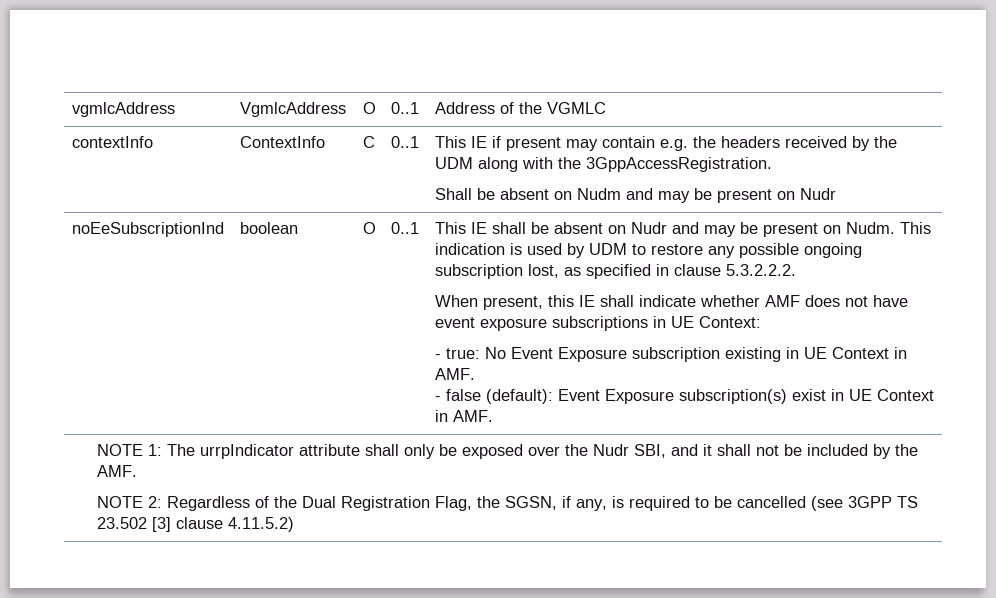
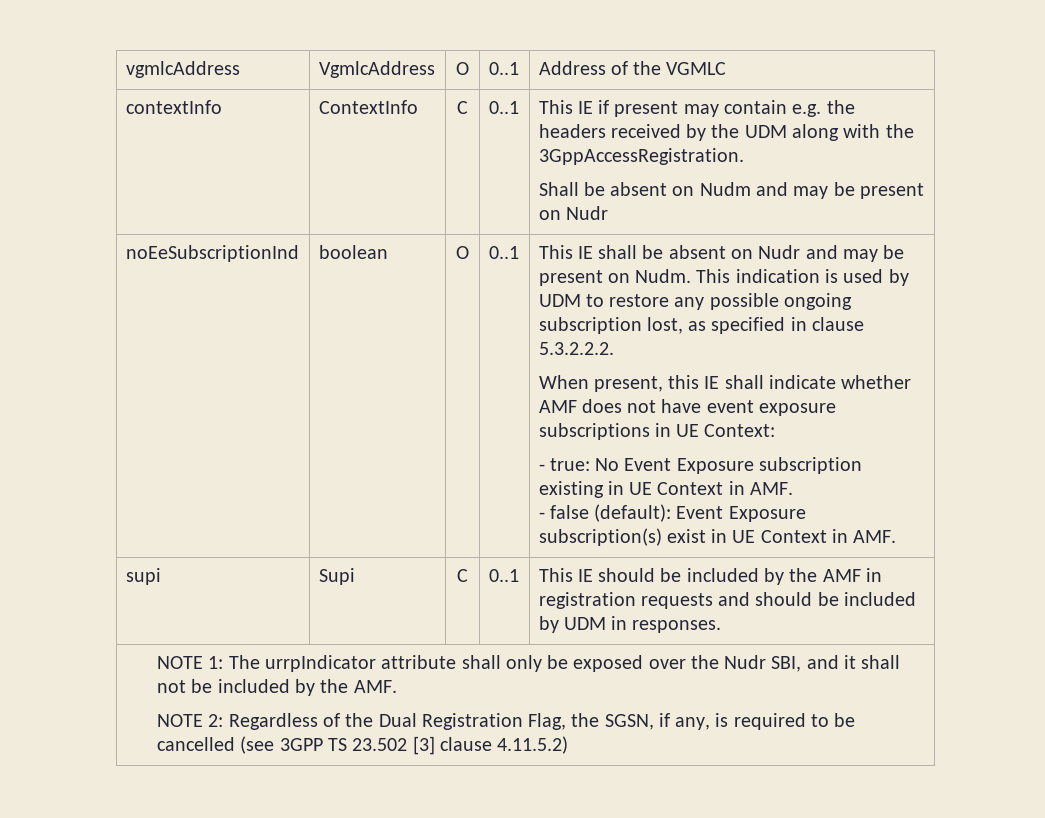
(493, 416) none -> [125,568,161,585] [318,568,355,585] [457,569,468,582] [488,569,519,582] [538,568,882,585] [538,592,916,609] [538,616,722,633] // supi | Supi | C | 0..1 | This IE should be included by the AMF in registration requests and should be included by UDM in responses.

